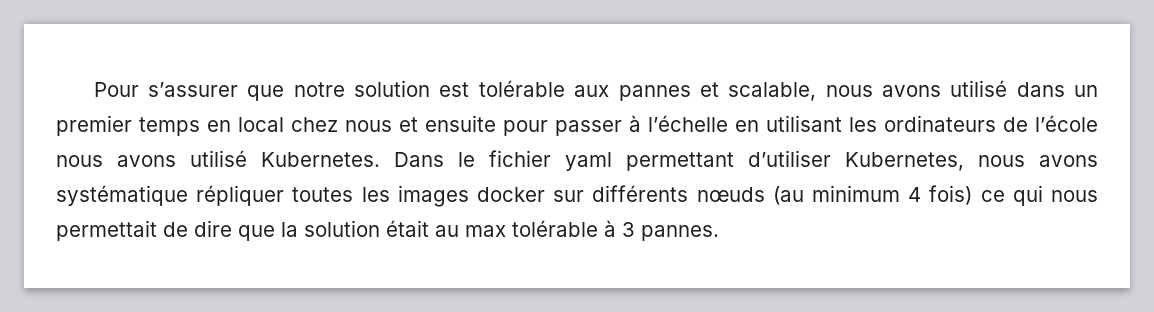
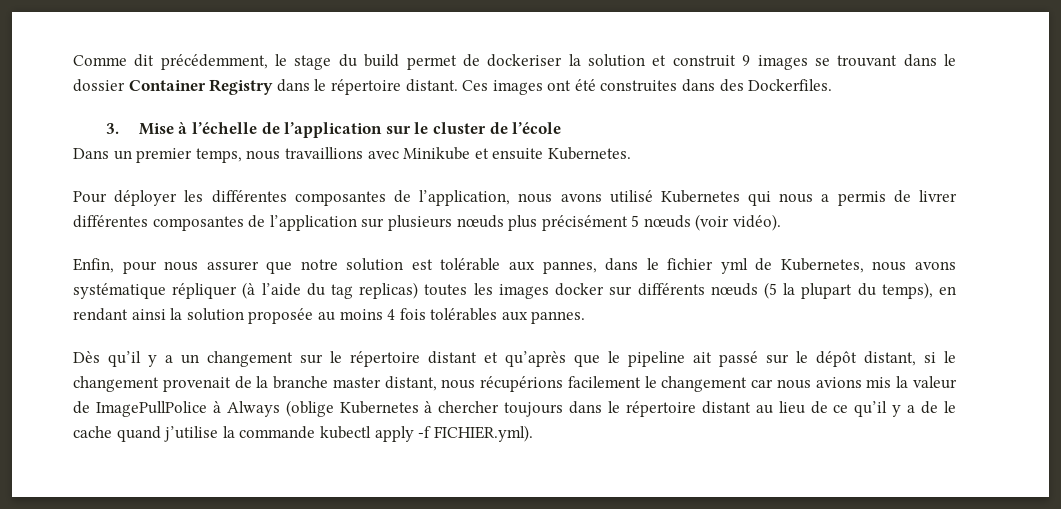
[93,82,239,97] Pour s’assurer -> [73,54,956,70] [73,79,833,95] [105,122,562,138] [73,147,631,163] [73,190,957,206] [73,214,782,231] [73,258,259,274] Comme dit précédemment, le stage du build permet de dockeriser la solution et construit 9 images se trouvant dans le dossier Container Registry dans le répertoire distant. Ces images ont été construites dans des Dockerfiles. // 3. Mise à l’échelle de l’application sur le cluster de l’école // Dans un premier temps, nous travaillions avec Minikube et ensuite Kubernetes. // Pour déployer les différentes composantes de l’application, nous avons utilisé Kubernetes qui nous a permis de livrer différentes composantes de l’application sur plusieurs nœuds plus précisément 5 nœuds (voir vidéo). // Enfin, pour nous assurer
[618,80,1098,101] [56,115,1098,136] [56,150,831,171] pannes et scalable, nous avons utilisé dans un premier temps en local chez nous et ensuite pour passer à l’échelle en utilisant les ordinateurs de l’école nous avons utilisé Kubernetes. Dans le fichier yaml permettant d’utiliser -> [542,258,773,274] pannes, dans le fichier yml de
(285, 195) none -> [242,282,419,299] (à l’aide du tag replicas)
[772,185,1099,206] [56,220,719,241] (au minimum 4 fois) ce qui nous permettait de dire que la solution était au max tolérable à 3 pannes. -> [763,282,957,299] [73,308,586,324] [73,351,956,367] [73,376,957,392] [73,400,957,417] [73,425,533,442] (5 la plupart du temps), en rendant ainsi la solution proposée au moins 4 fois tolérables aux pannes. // Dès qu’il y a un changement sur le répertoire distant et qu’après que le pipeline ait passé sur le dépôt distant, si le changement provenait de la branche master distant, nous récupérions facilement le changement car nous avions mis la valeur de ImagePullPolice à Always (oblige Kubernetes à chercher toujours dans le répertoire distant au lieu de ce qu’il y a de le cache quand j’utilise la commande kubectl apply -f FICHIER.yml).

